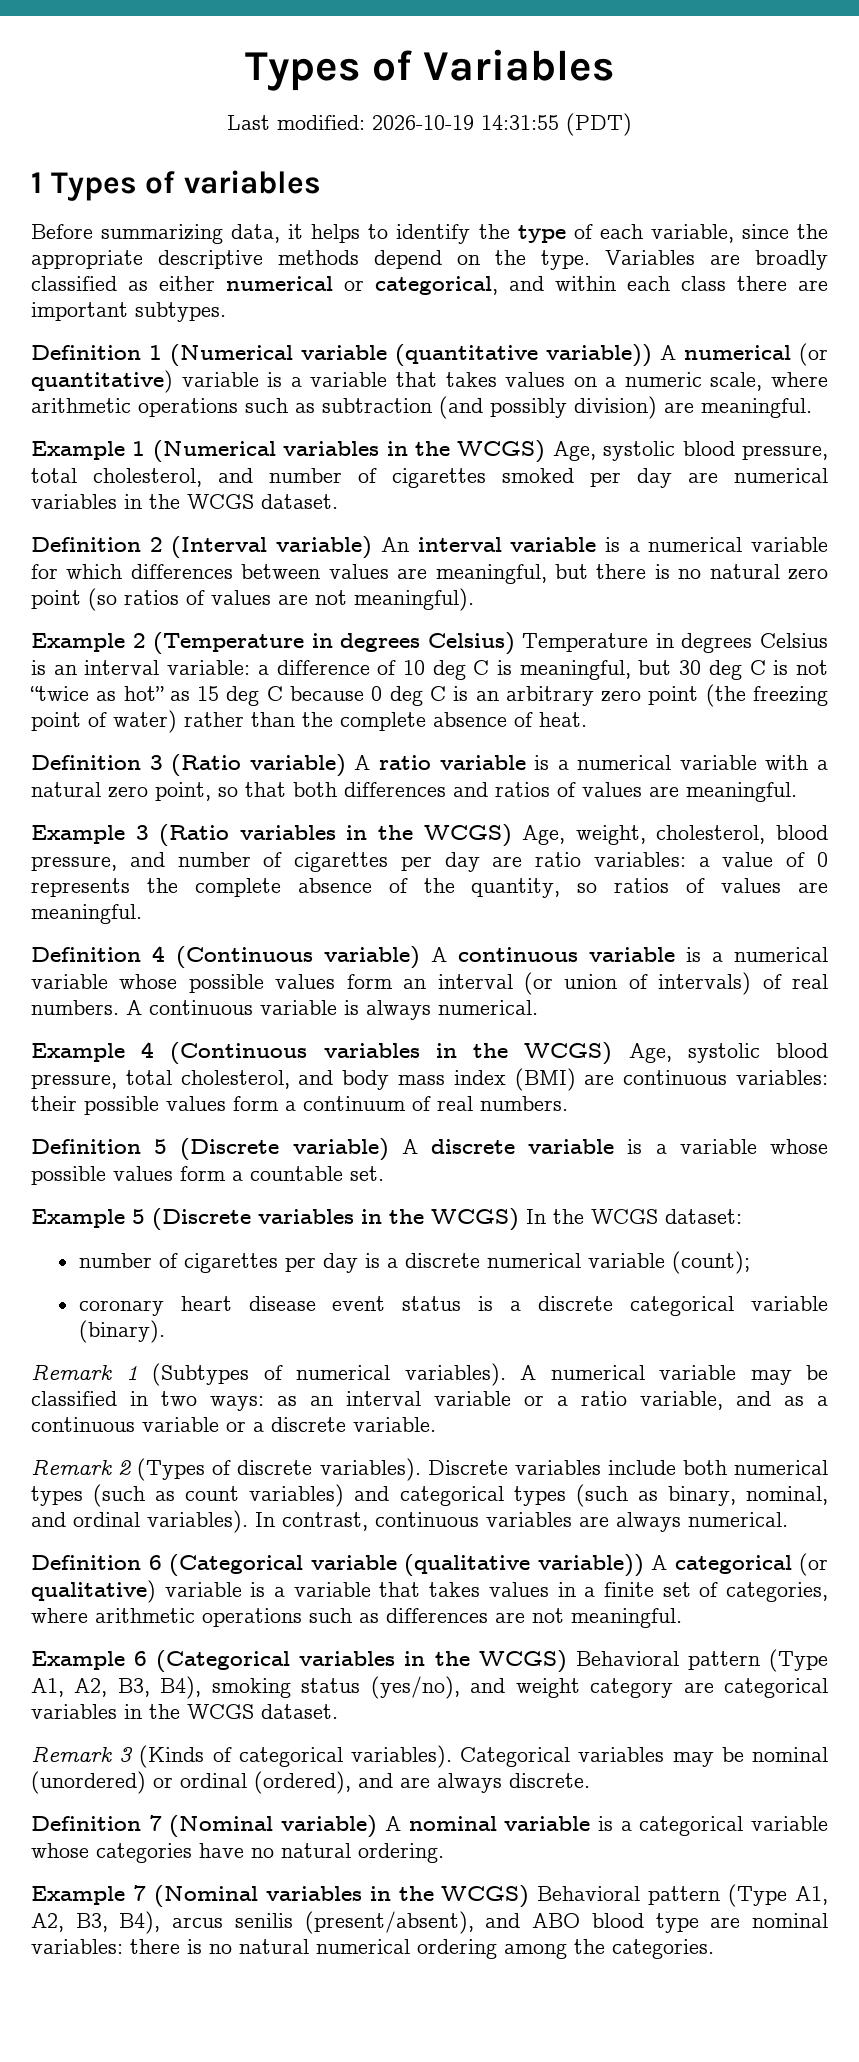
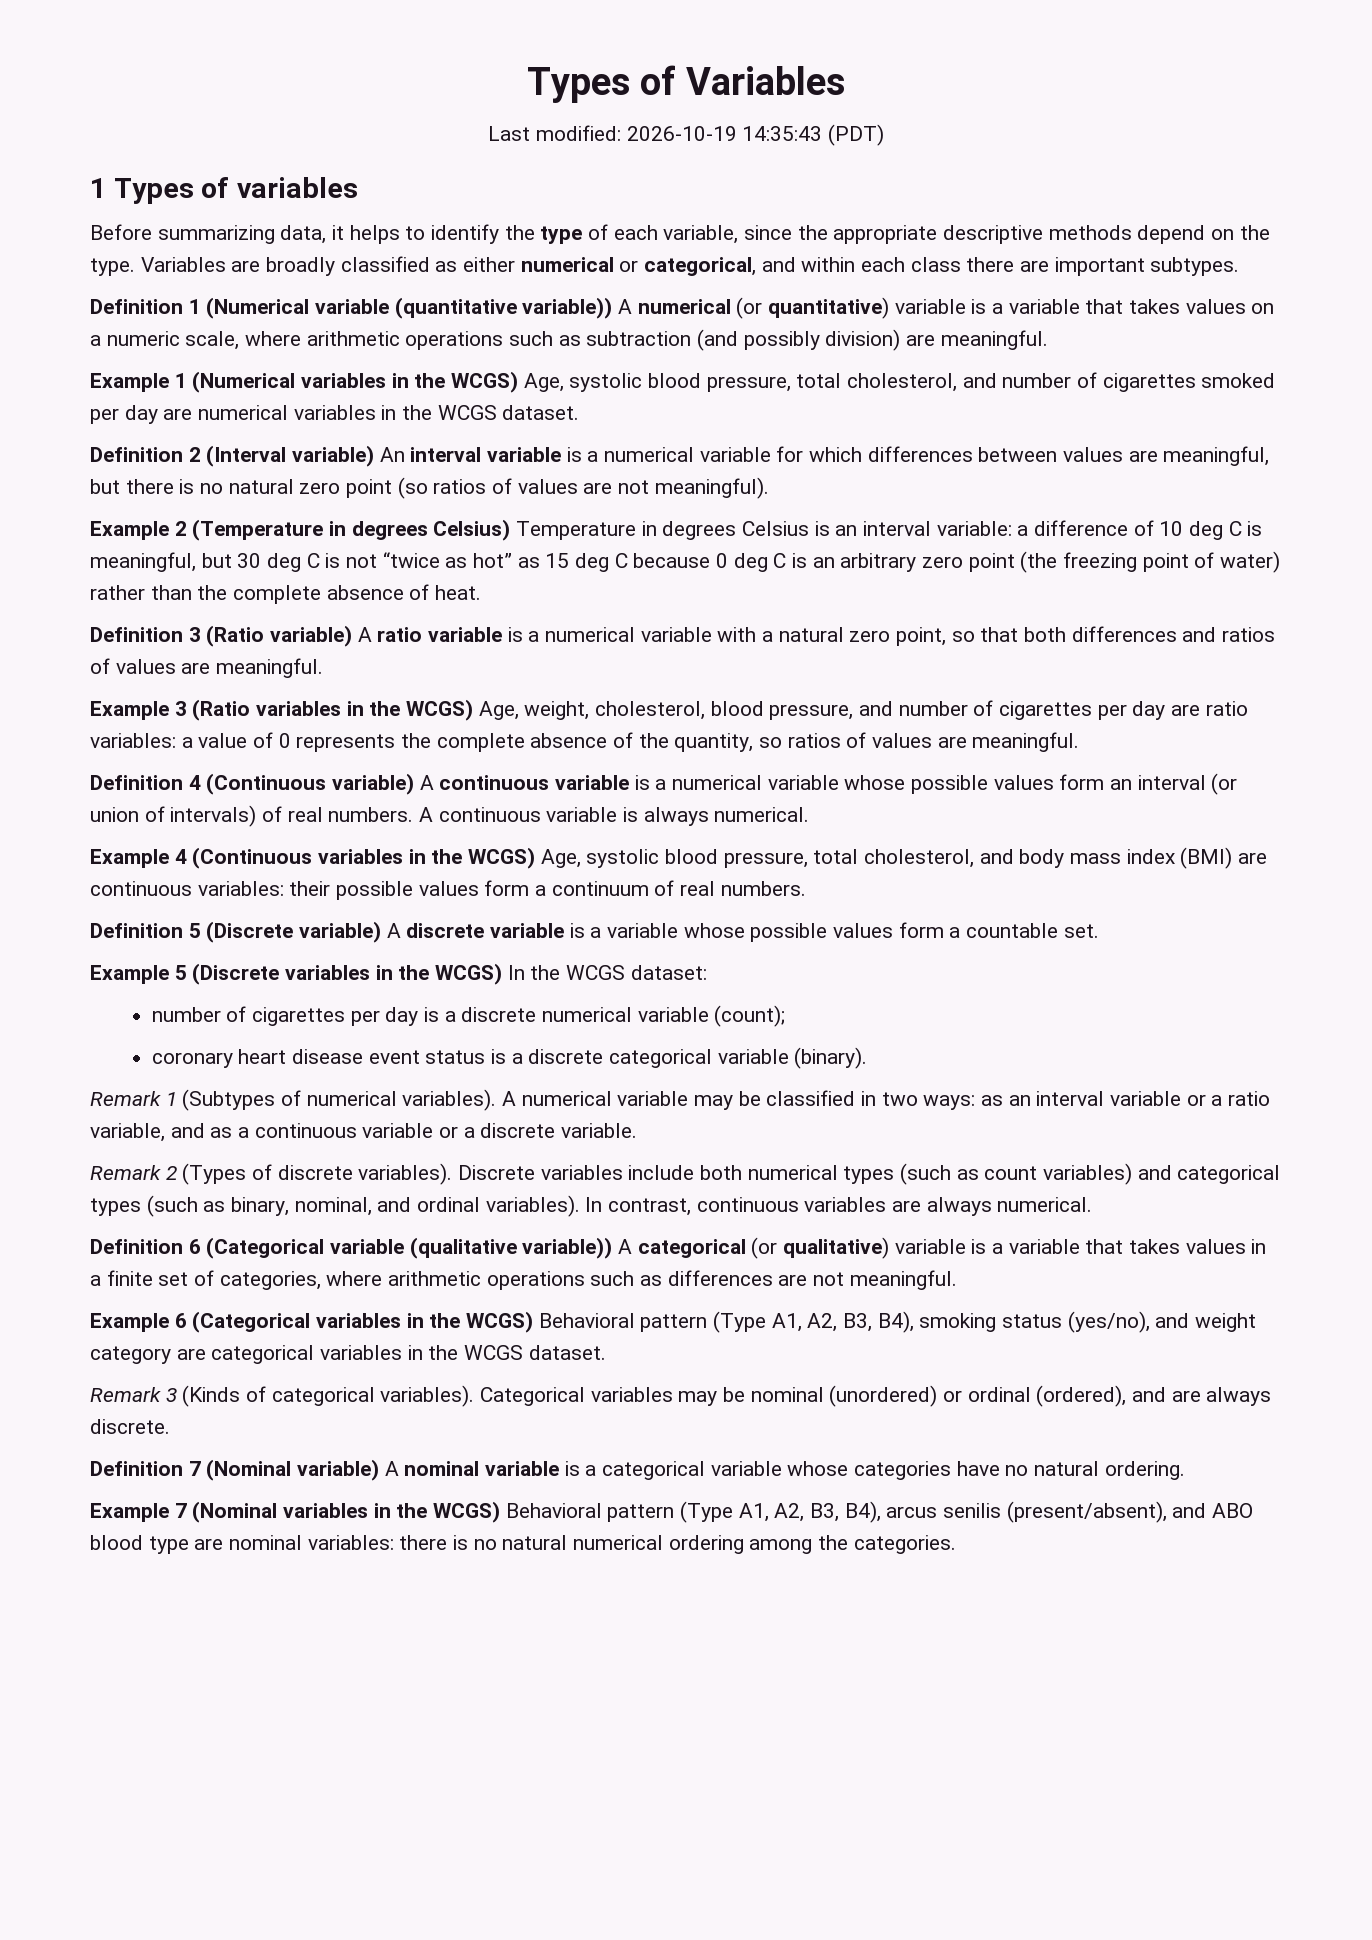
[481,115,559,130] 14:31:55 -> [742,126,823,141] 14:35:43

